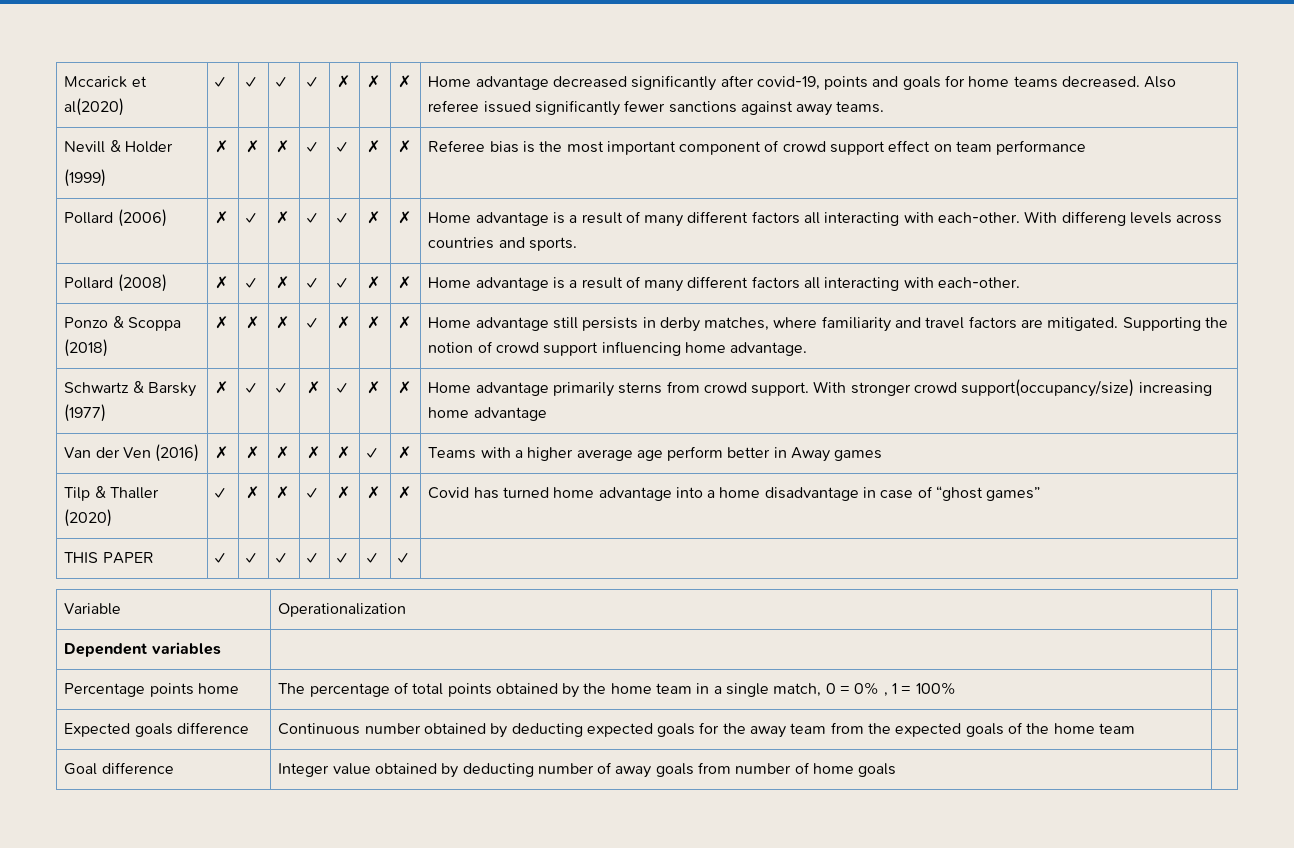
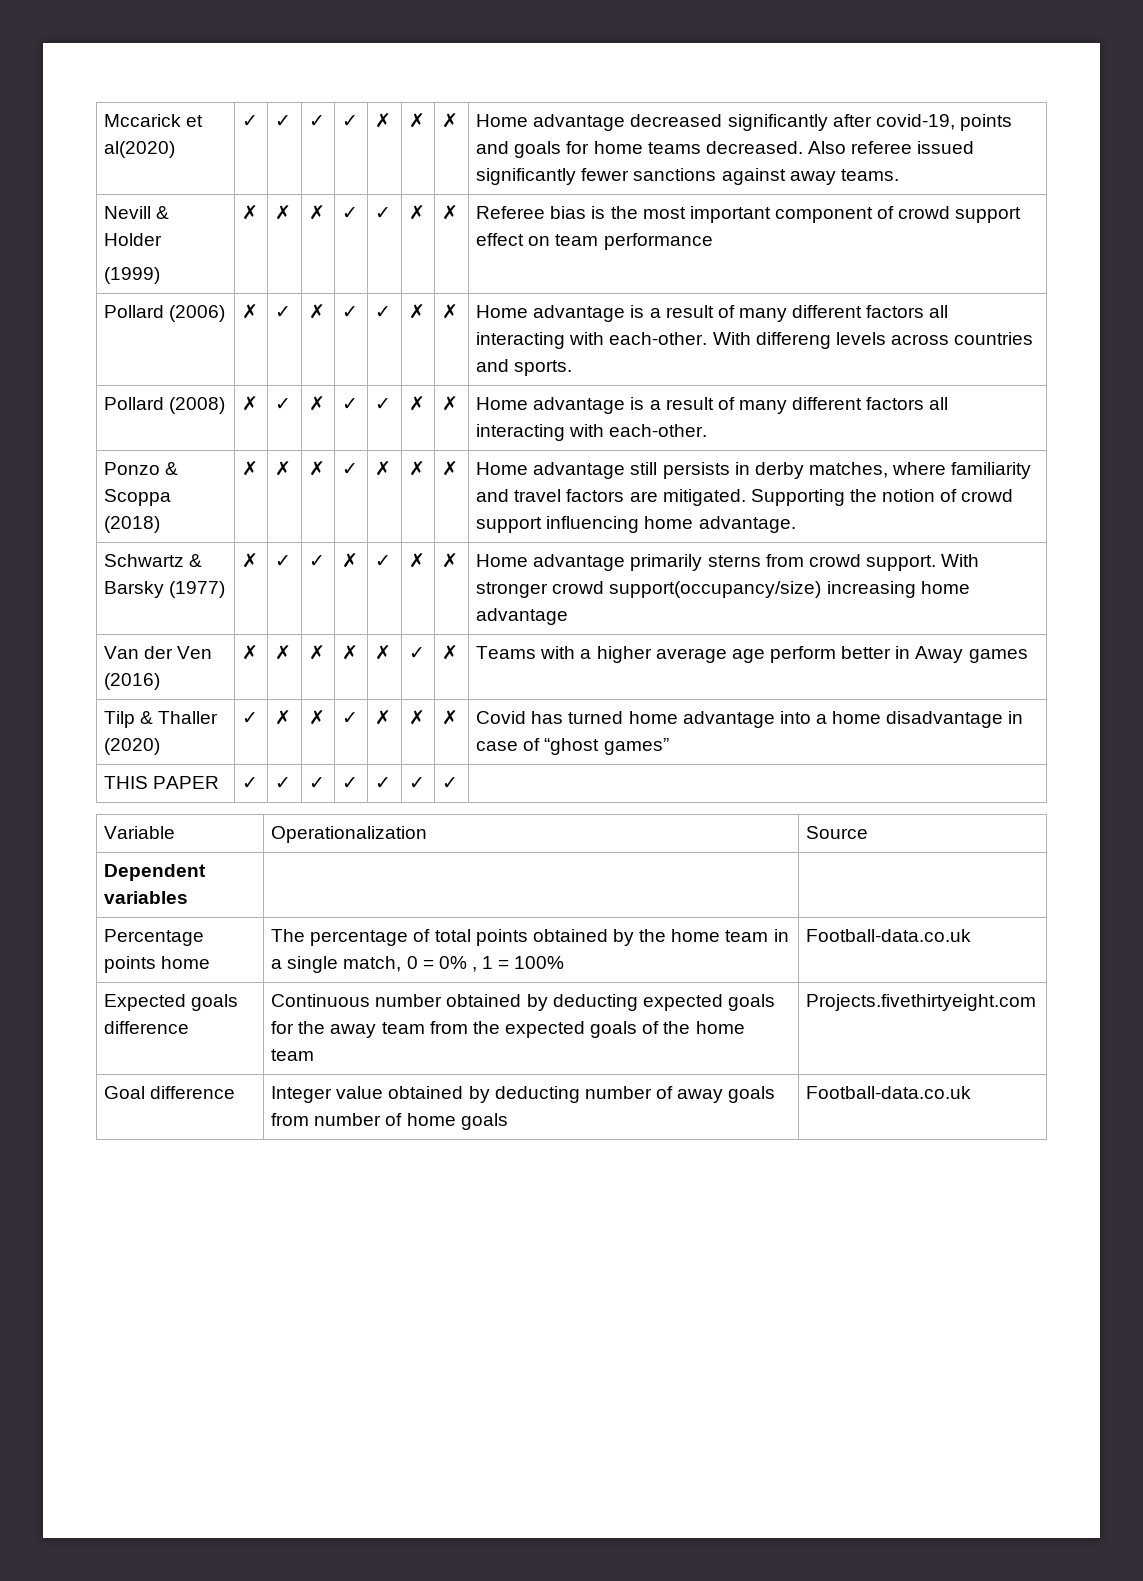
(407, 610) none -> [806,826,869,839] Source
(956, 688) none -> [806,929,972,942] Football-data.co.uk
(1135, 728) none -> [806,994,1037,1011] Projects.fivethirtyeight.com
(897, 770) none -> [806,1086,972,1099] Football-data.co.uk

